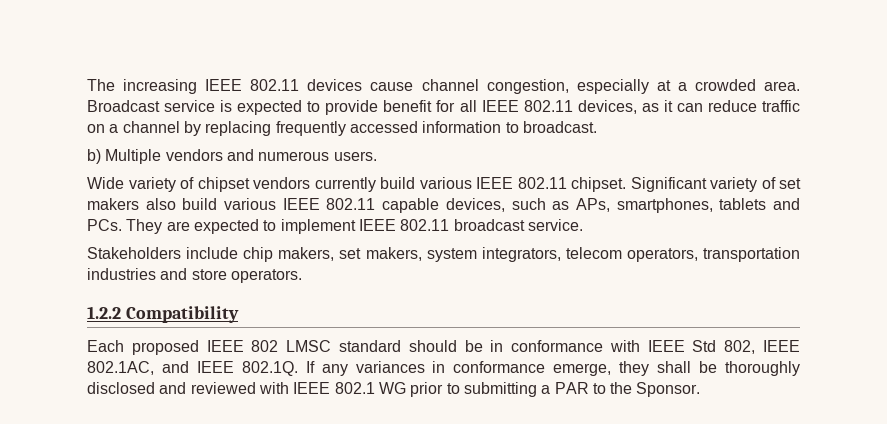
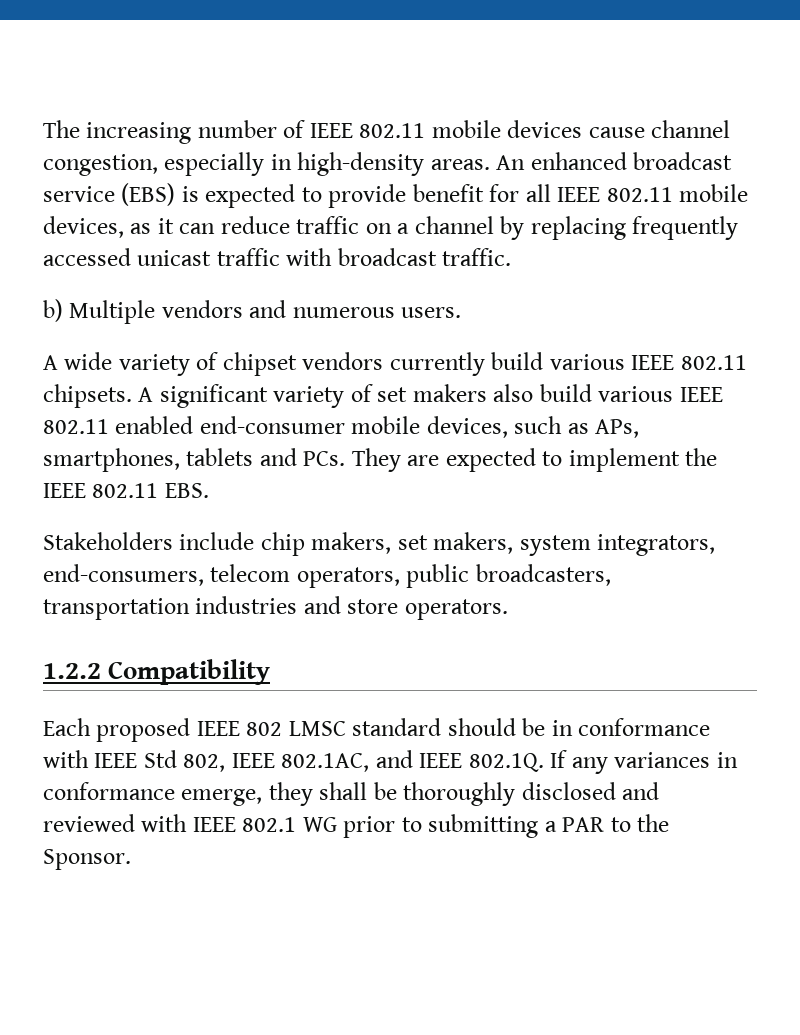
[205,79,300,91] IEEE 802.11 -> [197,120,501,138] number of IEEE 802.11 mobile
[656,79,801,91] [87,100,216,112] at a crowded area. Broadcast service -> [270,152,733,176] [43,183,176,206] in high-density areas. An enhanced broadcast service (EBS)
(573, 106) none -> [679,184,749,202] mobile
[422,121,597,133] information to broadcast. -> [137,248,512,266] unicast traffic with broadcast traffic.
[87,177,124,189] Wide -> [43,352,113,370] A wide
[571,177,707,192] chipset. Significant -> [43,384,268,408] chipsets. A significant
[382,198,440,213] capable -> [115,416,421,434] enabled end-consumer mobile
[358,219,583,231] IEEE 802.11 broadcast service. -> [685,448,718,466] [43,483,209,498] the IEEE 802.11 EBS.
(561, 254) none -> [43,564,204,586] end-consumers,
(698, 255) none -> [406,564,611,588] public broadcasters,

